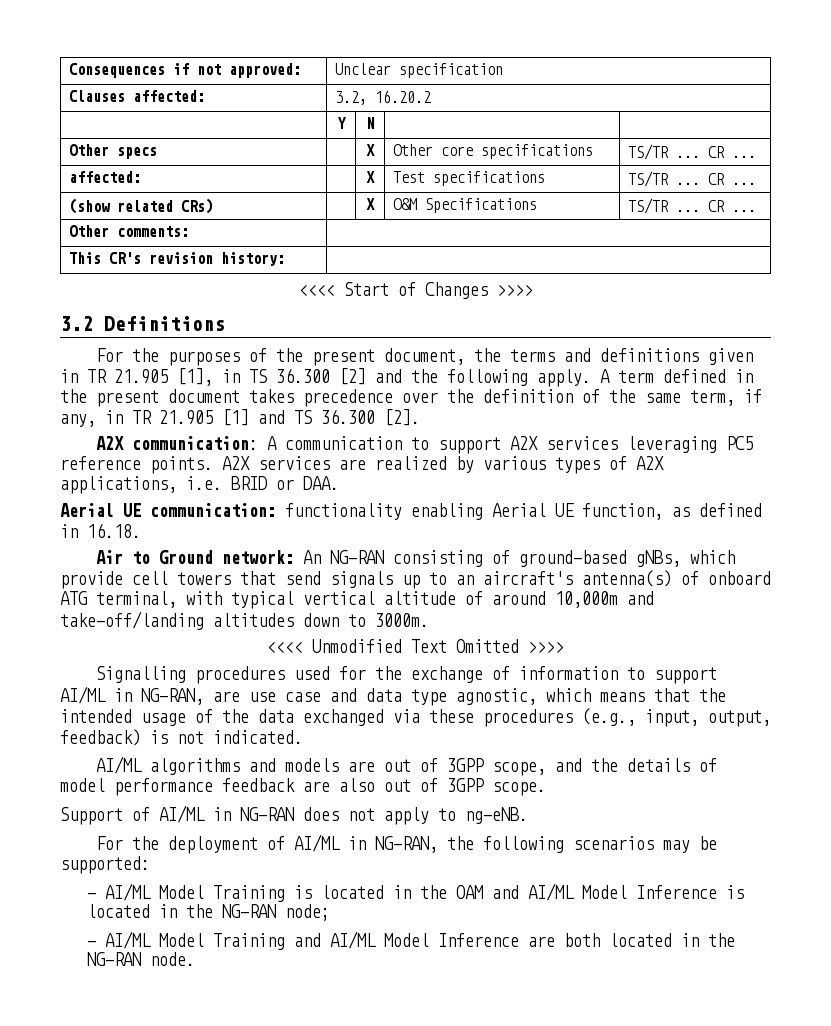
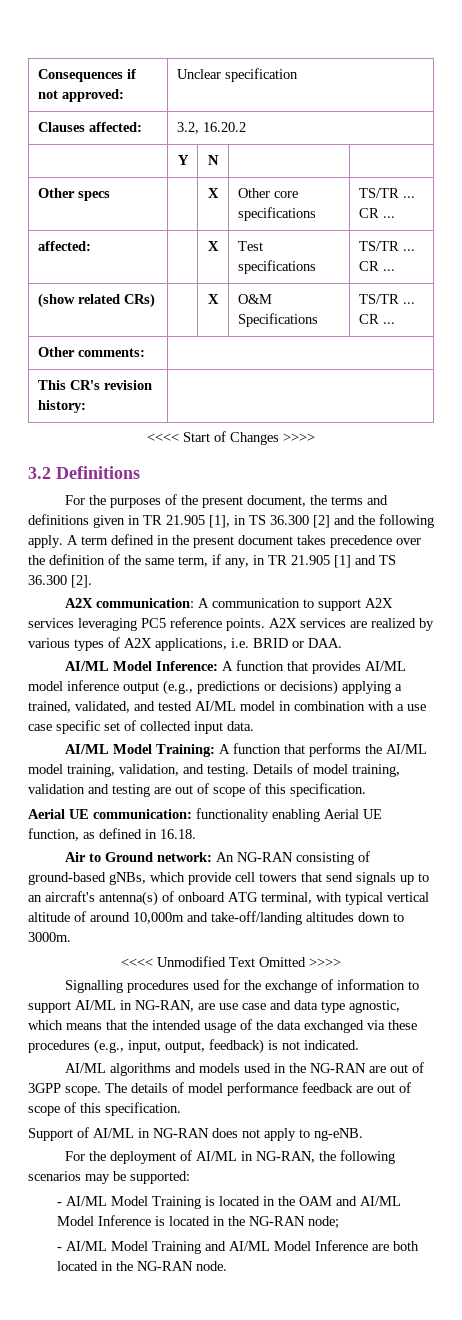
(339, 483) none -> [65,660,407,674] [28,680,402,695] [28,701,426,713] [28,720,254,734] [65,743,428,757] [28,763,400,777] [28,783,366,797] // AI/ML Model Inference: A function that provides AI/ML model inference output (e.g., predictions or decisions) applying a trained, validated, and tested AI/ML model in combination with a use case specific set of collected input data. // AI/ML Model Training: A function that performs the AI/ML model training, validation, and testing. Details of model training, validation and testing are out of scope of this specification.
(340, 765) none -> [244,1063,367,1073] used in the NG-RAN
[492,758,619,776] scope, and the -> [65,1083,127,1096] scope. The
[339,778,546,796] also out of 3GPP scope. -> [377,1082,411,1093] [28,1102,181,1116] out of scope of this specification.

